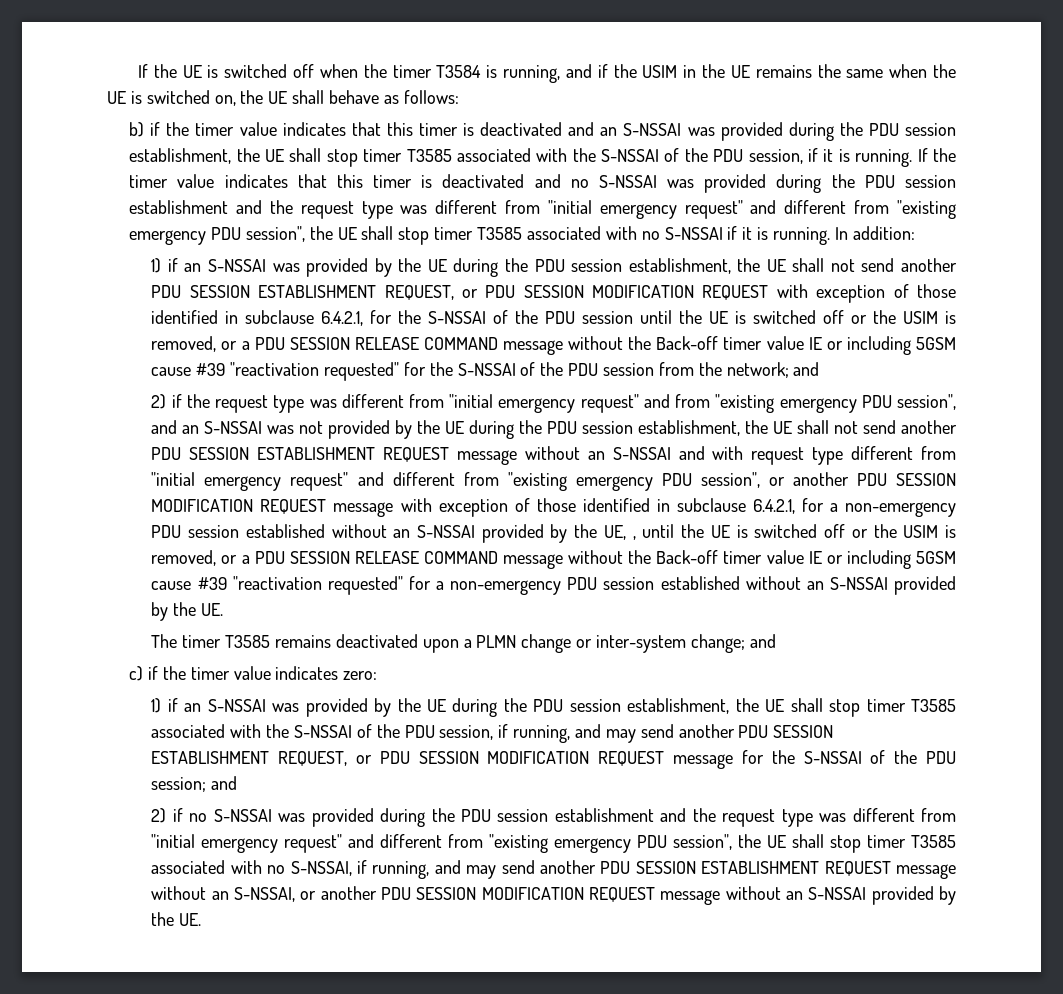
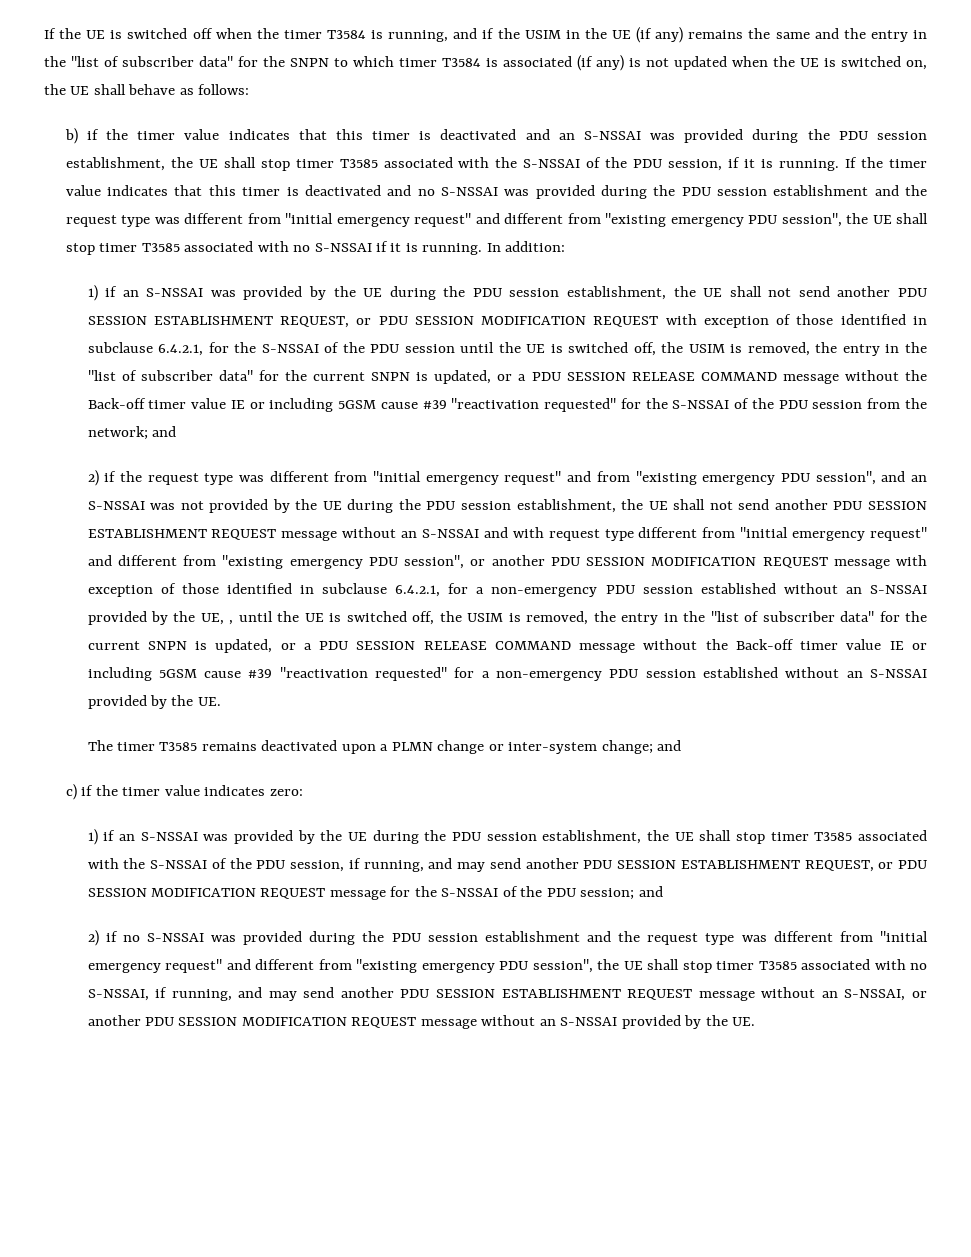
(750, 71) none -> [636,27,684,43] (if any)
(884, 73) none -> [814,28,927,42] [44,55,727,71] and the entry in the "list of subscriber data" for the SNPN to which timer T3584 is associated (if any) is not updated
[823,310,956,324] [151,336,217,352] off or the USIM is removed, -> [633,342,928,356] [87,370,492,384] off, the USIM is removed, the entry in the "list of subscriber data" for the current SNPN is updated,
[824,524,956,538] [151,550,217,566] off or the USIM is removed, -> [412,611,928,625] [87,639,273,653] off, the USIM is removed, the entry in the "list of subscriber data" for the current SNPN is updated,

